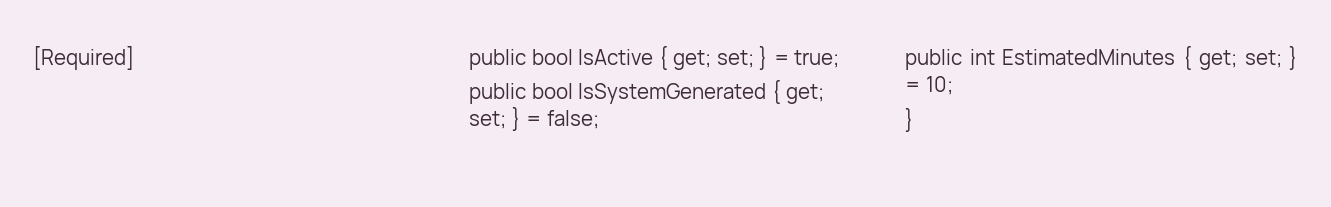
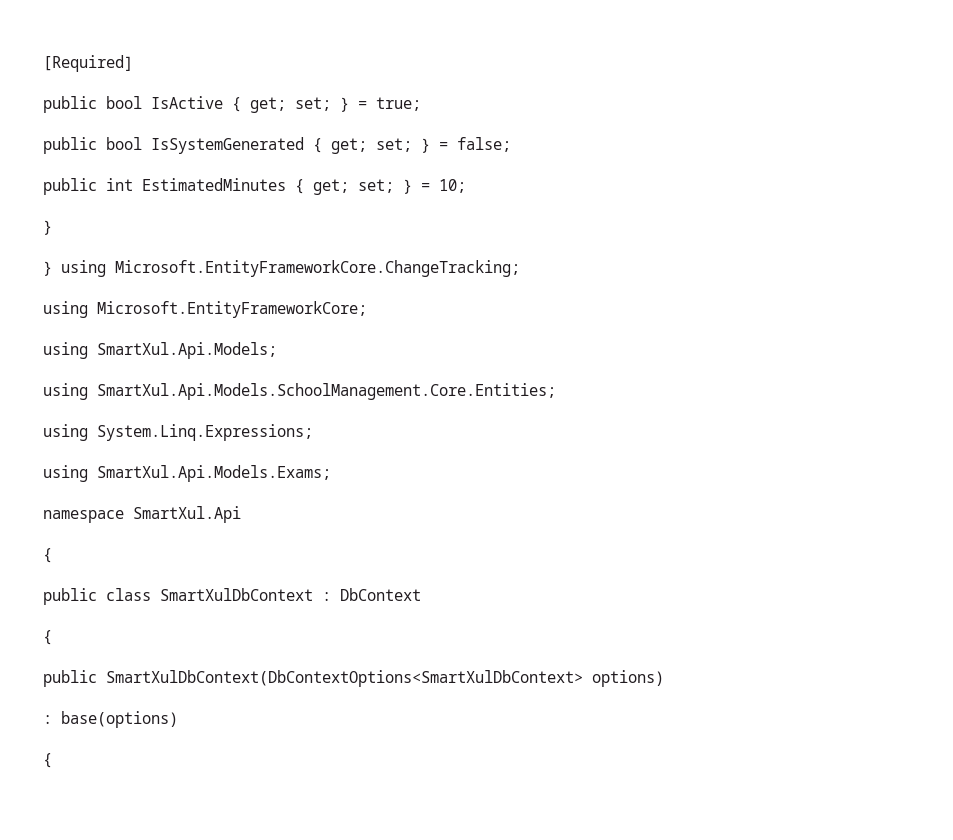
(914, 120) none -> [43,260,520,277] [43,301,367,318] [43,342,277,359] [43,383,556,400] [43,424,313,441] [43,465,331,482] [43,506,241,523] [43,548,52,563] [43,588,421,605] [43,630,52,645] [43,670,664,687] [43,711,178,728] [43,753,52,768] // } using Microsoft.EntityFrameworkCore.ChangeTracking; // using Microsoft.EntityFrameworkCore; // using SmartXul.Api.Models; // using SmartXul.Api.Models.SchoolManagement.Core.Entities; // using System.Linq.Expressions; // using SmartXul.Api.Models.Exams; // namespace SmartXul.Api // { // public class SmartXulDbContext : DbContext // { // public SmartXulDbContext(DbContextOptions<SmartXulDbContext> options) // : base(options) // {

